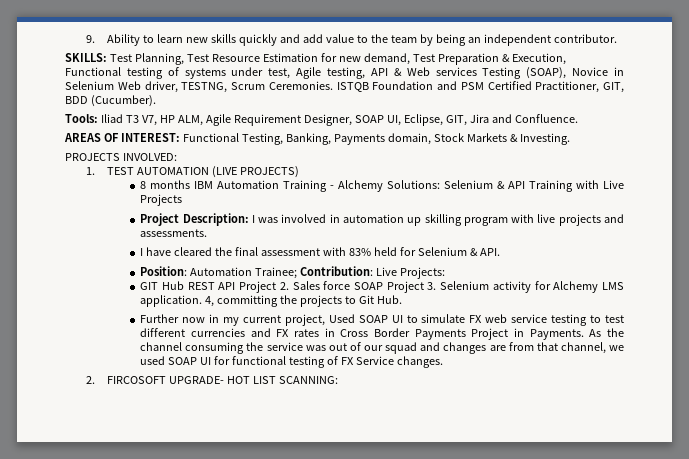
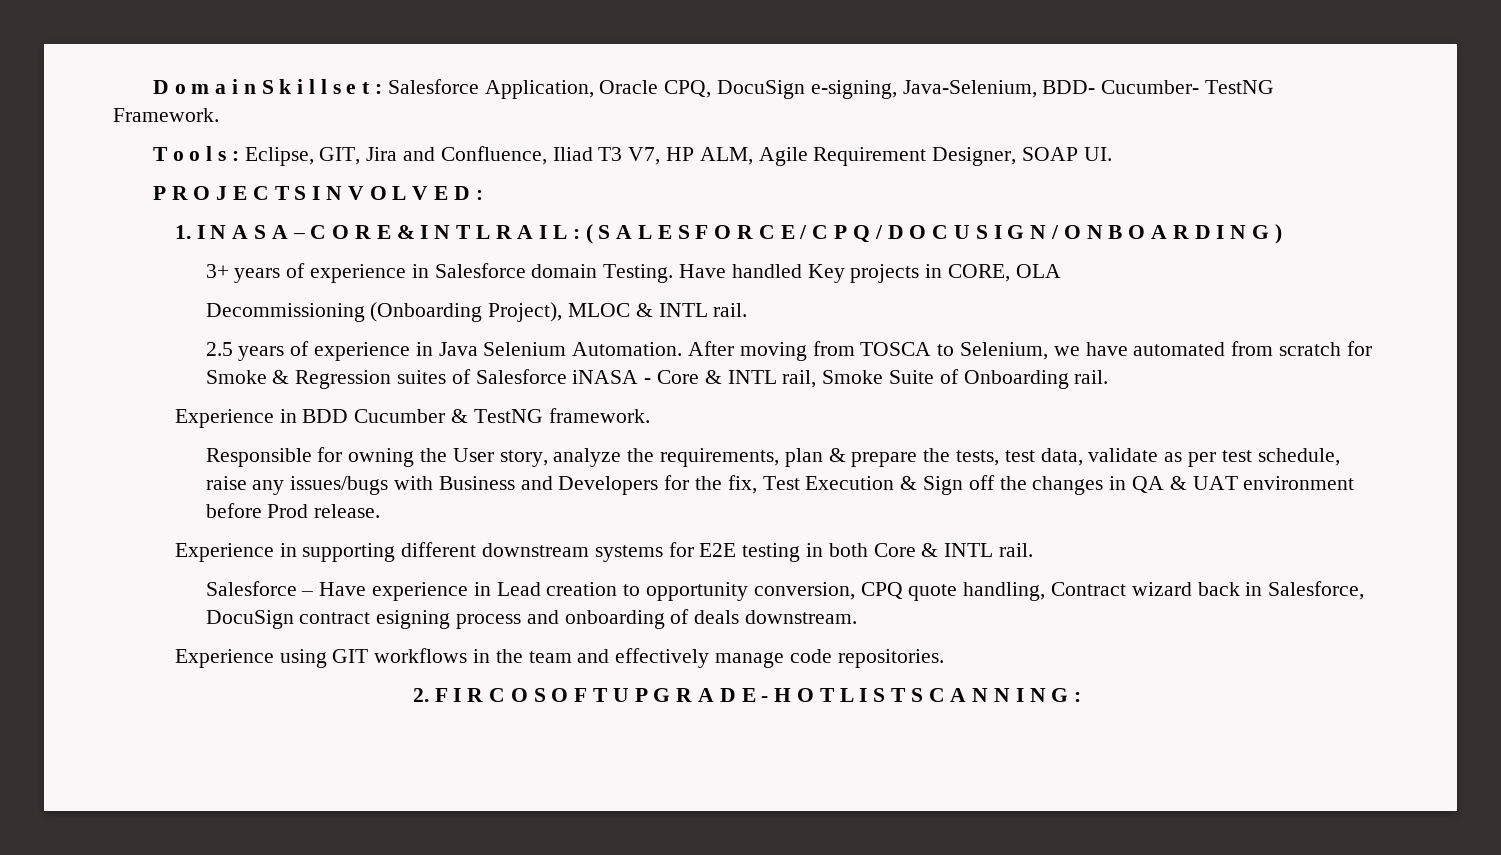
[86,34,617,46] [65,53,566,65] [65,67,625,79] [65,81,624,93] [65,95,156,107] [65,114,98,123] 9. Ability to learn new skills quickly and add value to the team by being an independent contributor. // SKILLS: Test Planning, Test Resource Estimation for new demand, Test Preparation & Execution, Functional testing of systems under test, Agile testing, API & Web services Testing (SOAP), Novice in Selenium Web driver, TESTNG, Scrum Ceremonies. ISTQB Foundation and PSM Certified Practitioner, GIT, BDD (Cucumber). // Tools: -> [152,79,1275,99] [113,108,219,122] [152,146,547,166] D o m a i n S k i l l s e t : Salesforce Application, Oracle CPQ, DocuSign e-signing, Java-Selenium, BDD- Cucumber- TestNG Framework. // T o o l s : Eclipse, GIT, Jira and Confluence,
[386,114,578,126] [64,133,570,145] [65,153,177,161] [86,166,300,178] [140,180,624,192] [140,194,183,206] [140,213,624,226] [140,229,208,237] [140,247,500,256] [140,266,446,279] [140,281,625,293] [140,295,403,307] [140,314,624,326] [140,328,624,340] [140,342,624,354] [140,356,443,368] [86,376,338,384] UI, Eclipse, GIT, Jira and Confluence. // AREAS OF INTEREST: Functional Testing, Banking, Payments domain, Stock Markets & Investing. // PROJECTS INVOLVED: // 1. TEST AUTOMATION (LIVE PROJECTS) // 8 months IBM Automation Training - Alchemy Solutions: Selenium & API Training with Live Projects // Project Description: I was involved in automation up skilling program with live projects and assessments. // I have cleared the final assessment with 83% held for Selenium & API. // Position: Automation Trainee; Contribution: Live Projects: // GIT Hub REST API Project 2. Sales force SOAP Project 3. Selenium activity for Alchemy LMS application. 4, committing the projects to Git Hub. // Further now in my current project, Used SOAP UI to simulate FX web service testing to test different currencies and FX rates in Cross Border Payments Project in Payments. As the channel consuming the service was out of our squad and changes are from that channel, we used SOAP UI for functional testing of FX Service changes. // 2. FIRCOSOFT UPGRADE- HOT LIST SCANNING: -> [1083,147,1112,161] [152,186,483,200] [174,224,1282,244] [205,263,1061,283] [205,302,748,322] [205,341,1372,361] [205,369,1109,389] [174,408,650,428] [205,447,1340,467] [205,475,1355,495] [205,503,381,518] [174,542,1033,562] [205,581,1365,601] [205,609,858,629] [174,648,944,668] [412,688,1082,702] UI. // P R O J E C T S I N V O L V E D : // 1. I N A S A – C O R E & I N T L R A I L : ( S A L E S F O R C E / C P Q / D O C U S I G N / O N B O A R D I N G ) // 3+ years of experience in Salesforce domain Testing. Have handled Key projects in CORE, OLA // Decommissioning (Onboarding Project), MLOC & INTL rail. // 2.5 years of experience in Java Selenium Automation. After moving from TOSCA to Selenium, we have automated from scratch for Smoke & Regression suites of Salesforce iNASA - Core & INTL rail, Smoke Suite of Onboarding rail. // Experience in BDD Cucumber & TestNG framework. // Responsible for owning the User story, analyze the requirements, plan & prepare the tests, test data, validate as per test schedule, raise any issues/bugs with Business and Developers for the fix, Test Execution & Sign off the changes in QA & UAT environment before Prod release. // Experience in supporting different downstream systems for E2E testing in both Core & INTL rail. // Salesforce – Have experience in Lead creation to opportunity conversion, CPQ quote handling, Contract wizard back in Salesforce, DocuSign contract esigning process and onboarding of deals downstream. // Experience using GIT workflows in the team and effectively manage code repositories. // 2. F I R C O S O F T U P G R A D E - H O T L I S T S C A N N I N G :

